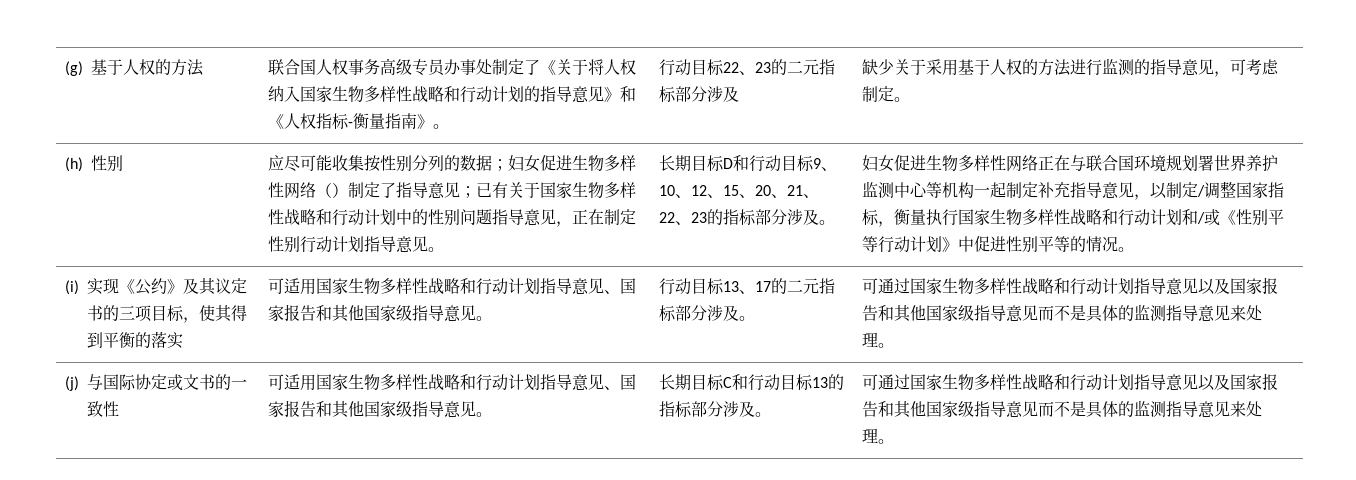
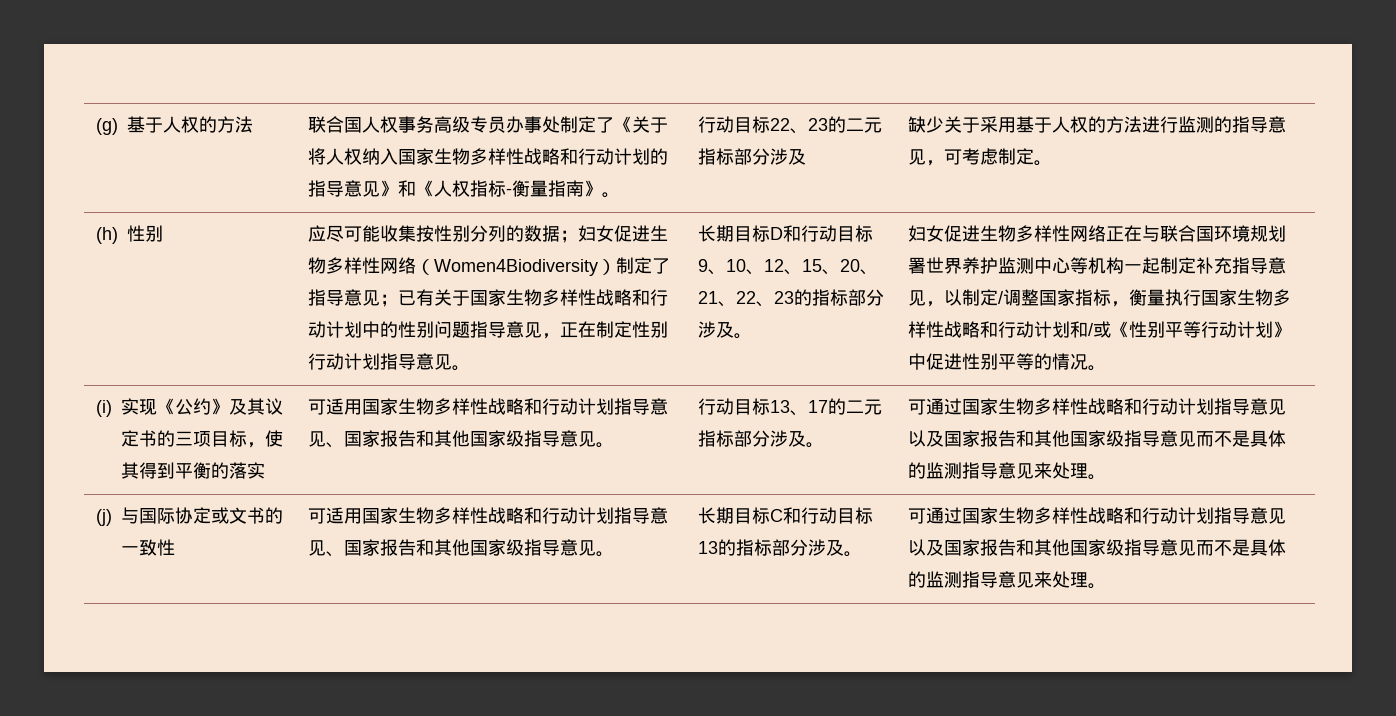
(333, 190) none -> [434,259,599,276] Women4Biodiversity

